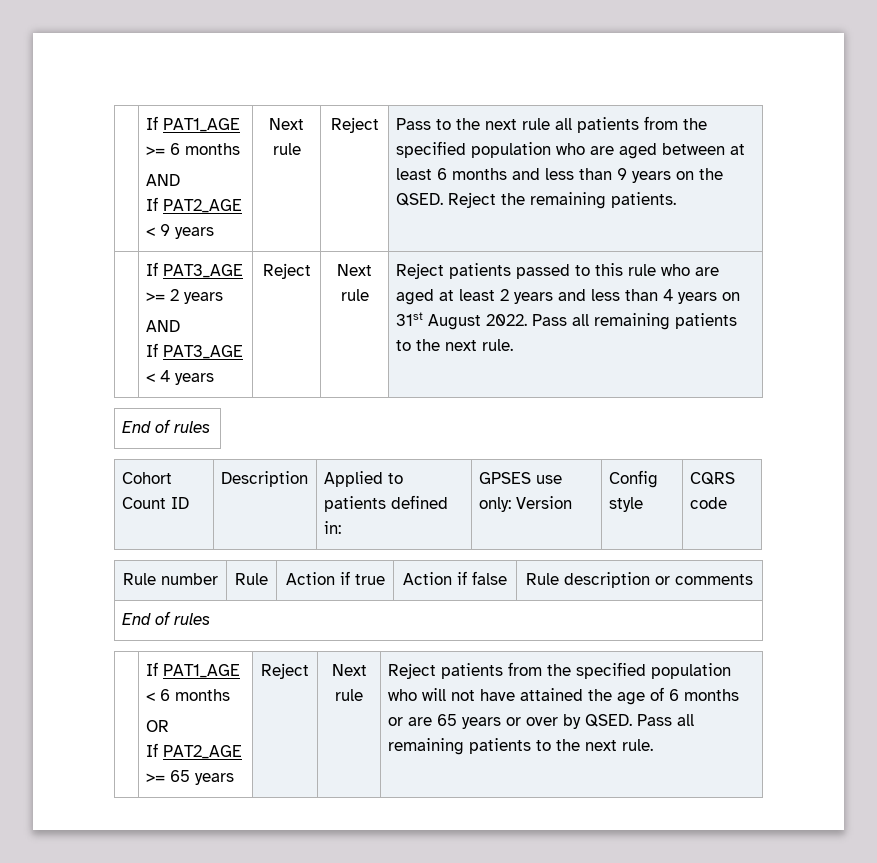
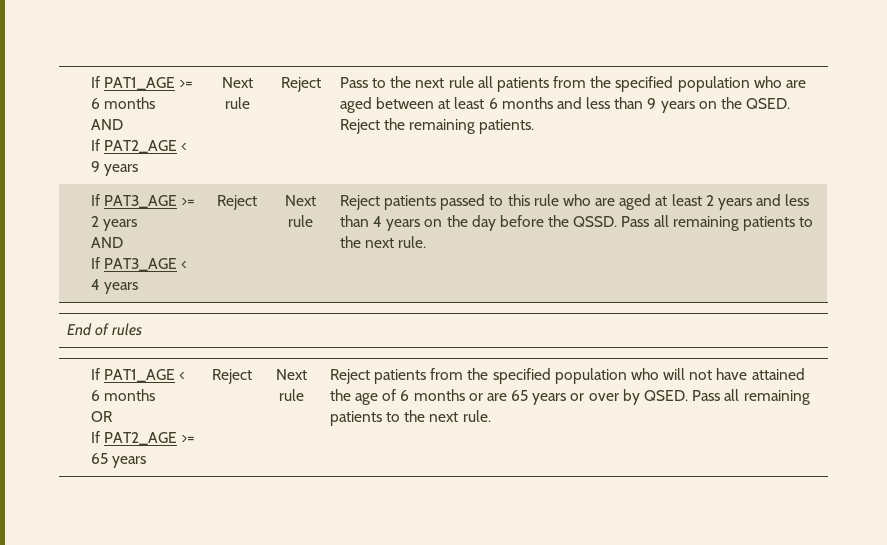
[395,312,527,330] 31st August 2022. -> [446,215,618,231] the day before the QSSD.
[121,472,172,484] [121,497,189,509] [220,471,308,487] [323,471,403,487] [323,495,448,512] [323,521,341,534] [478,472,562,484] [478,496,572,512] [608,470,658,488] [608,497,643,512] [689,472,735,485] [689,497,727,509] [123,573,218,585] [235,573,268,585] [285,571,385,585] [403,571,507,585] [526,572,753,588] [121,611,210,625] // Cohort Count ID | Description | Applied to patients defined in: | GPSES use only: Version | Config style | CQRS code // Rule number | Rule | Action if true | Action if false | Rule description or comments // End of rules -> (143, 329) none

